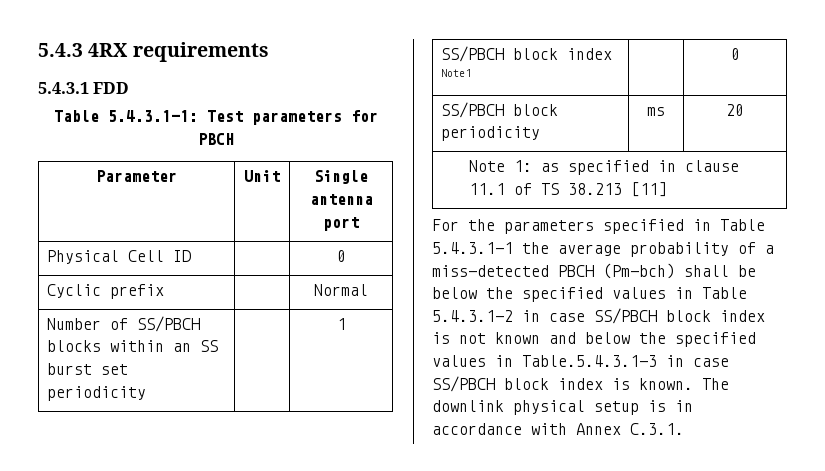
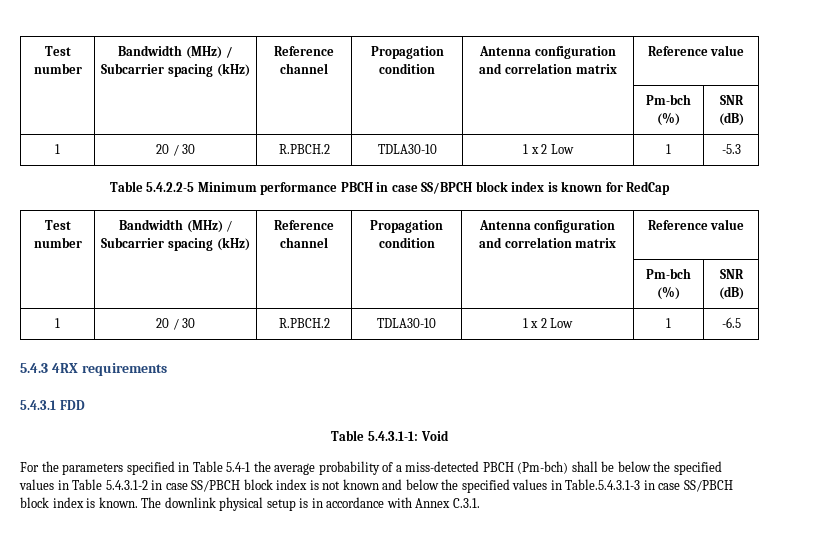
(38, 50) none -> [44,46,71,56] [33,63,82,74] [118,45,233,59] [101,63,250,77] [274,46,334,56] [280,63,328,74] [370,46,444,59] [379,63,435,74] [479,46,616,59] [479,63,617,74] [647,45,745,56] [646,94,691,105] [657,112,680,126] [719,95,744,105] [718,112,744,126] [55,144,60,154] [155,144,196,156] [278,144,330,154] [377,144,437,154] [523,144,574,154] [666,144,671,154] [721,144,741,154] [109,181,671,195] [44,220,71,230] [33,237,82,248] [118,219,233,233] [101,237,250,251] [274,220,334,230] [280,237,328,248] [370,220,443,233] [378,237,435,248] [478,220,616,233] [478,237,617,248] [647,219,745,230] [646,268,691,279] [657,286,680,300] [719,269,744,279] [718,286,744,300] [55,318,60,328] [155,318,196,330] [278,318,330,328] [377,318,436,328] [522,318,574,328] [666,318,671,328] [721,317,741,328] Test number | Bandwidth (MHz) / Subcarrier spacing (kHz) | Reference channel | Propagation condition | Antenna configuration and correlation matrix | Reference value // | | | | | Pm-bch (%) | SNR (dB) // 1 | 20 / 30 | R.PBCH.2 | TDLA30-10 | 1 x 2 Low | 1 | -5.3 // Table 5.4.2.2-5 Minimum performance PBCH in case SS/BPCH block index is known for RedCap // Test number | Bandwidth (MHz) / Subcarrier spacing (kHz) | Reference channel | Propagation condition | Antenna configuration and correlation matrix | Reference value // | | | | | Pm-bch (%) | SNR (dB) // 1 | 20 / 30 | R.PBCH.2 | TDLA30-10 | 1 x 2 Low | 1 | -6.5 //
[206,110,378,125] [197,133,234,145] [96,170,177,182] [244,170,280,182] [314,170,368,184] [309,194,373,205] [323,217,359,231] [47,250,192,264] [336,250,346,262] [47,284,165,299] [314,284,368,296] [47,316,201,332] [47,340,219,352] [47,363,129,375] [47,386,147,401] [336,318,346,330] [441,46,613,62] [441,69,472,77] [730,48,740,60] [441,102,559,118] [441,126,541,141] [647,107,665,116] [726,104,744,116] [468,160,739,175] [468,182,667,197] Test parameters for PBCH // Parameter | Unit | Single antenna port // Physical Cell ID | | 0 // Cyclic prefix | | Normal // Number of SS/PBCH blocks within an SS burst set periodicity | | 1 // SS/PBCH block index Note1 | | 0 // SS/PBCH block periodicity | ms | 20 // Note 1: as specified in clause 11.1 of TS 38.213 [11] -> [420,430,449,441] Void
[432,242,513,254] 5.4.3.1-1 -> [226,462,251,472] 5.4-1

